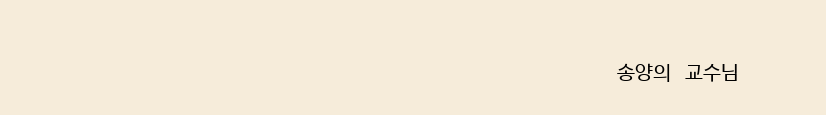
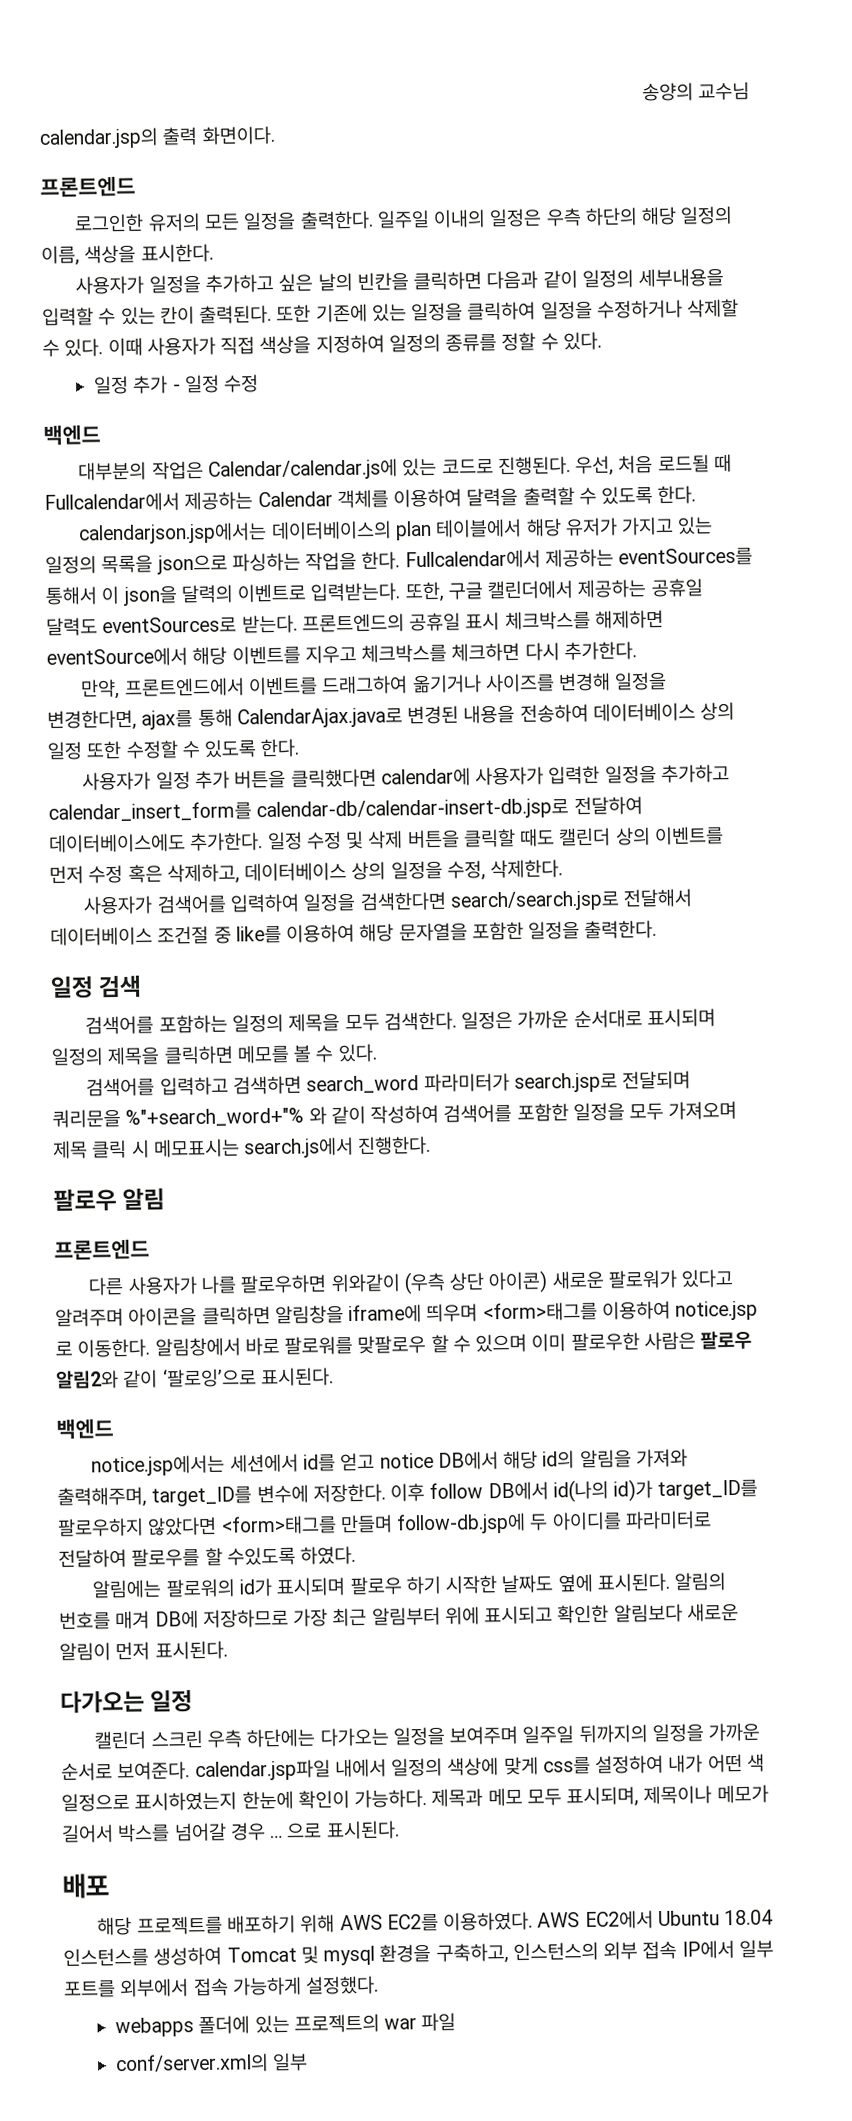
(739, 73) none -> [39,125,275,149] [40,175,136,198] [74,205,734,233] [41,243,214,266] [75,268,725,295] [42,298,740,326] [42,331,602,357] [94,374,260,395] [43,424,101,445] [78,453,732,481] [44,485,697,512] [78,516,714,545] [45,547,754,575] [45,578,703,606] [46,609,664,636] [46,641,637,667] [80,671,668,700] [47,701,736,731] [47,738,301,760] [82,764,730,791] [48,796,643,822] [49,826,724,853] [49,859,564,885] [83,888,694,915] [50,919,658,946] [50,974,143,999] [85,1008,716,1035] [51,1043,378,1066] [86,1070,692,1097] [52,1100,738,1128] [53,1135,432,1159] [53,1187,166,1212] [54,1238,150,1261] [88,1268,734,1296] [55,1300,759,1327] [55,1330,753,1358] [56,1367,334,1389] [56,1418,114,1439] [91,1448,688,1477] [57,1479,759,1508] [57,1510,712,1537] [58,1545,357,1568] [92,1572,727,1599] [59,1602,739,1630] [59,1640,228,1661] [60,1689,194,1714] [94,1722,761,1750] [61,1753,765,1782] [61,1784,769,1812] [61,1820,400,1843] [62,1873,109,1899] [97,1909,774,1936] [63,1939,774,1967] [64,1975,380,1998] [115,2012,457,2038] [115,2052,309,2074] // calendar.jsp의 출력 화면이다. // 프론트엔드 // 로그인한 유저의 모든 일정을 출력한다. 일주일 이내의 일정은 우측 하단의 해당 일정의 이름, 색상을 표시한다. // 사용자가 일정을 추가하고 싶은 날의 빈칸을 클릭하면 다음과 같이 일정의 세부내용을 입력할 수 있는 칸이 출력된다. 또한 기존에 있는 일정을 클릭하여 일정을 수정하거나 삭제할 수 있다. 이때 사용자가 직접 색상을 지정하여 일정의 종류를 정할 수 있다. // 일정 추가 - 일정 수정 // 백엔드 // 대부분의 작업은 Calendar/calendar.js에 있는 코드로 진행된다. 우선, 처음 로드될 때 Fullcalendar에서 제공하는 Calendar 객체를 이용하여 달력을 출력할 수 있도록 한다. // calendarjson.jsp에서는 데이터베이스의 plan 테이블에서 해당 유저가 가지고 있는 일정의 목록을 json으로 파싱하는 작업을 한다. Fullcalendar에서 제공하는 eventSources를 통해서 이 json을 달력의 이벤트로 입력받는다. 또한, 구글 캘린더에서 제공하는 공휴일 달력도 eventSources로 받는다. 프론트엔드의 공휴일 표시 체크박스를 해제하면 eventSource에서 해당 이벤트를 지우고 체크박스를 체크하면 다시 추가한다. // 만약, 프론트엔드에서 이벤트를 드래그하여 옮기거나 사이즈를 변경해 일정을 변경한다면, ajax를 통해 CalendarAjax.java로 변경된 내용을 전송하여 데이터베이스 상의 일정 또한 수정할 수 있도록 한다. // 사용자가 일정 추가 버튼을 클릭했다면 calendar에 사용자가 입력한 일정을 추가하고 calendar_insert_form를 calendar-db/calendar-insert-db.jsp로 전달하여 데이터베이스에도 추가한다. 일정 수정 및 삭제 버튼을 클릭할 때도 캘린더 상의 이벤트를 먼저 수정 혹은 삭제하고, 데이터베이스 상의 일정을 수정, 삭제한다. // 사용자가 검색어를 입력하여 일정을 검색한다면 search/search.jsp로 전달해서 데이터베이스 조건절 중 like를 이용하여 해당 문자열을 포함한 일정을 출력한다. // 일정 검색 // 검색어를 포함하는 일정의 제목을 모두 검색한다. 일정은 가까운 순서대로 표시되며 일정의 제목을 클릭하면 메모를 볼 수 있다. // 검색어를 입력하고 검색하면 search_word 파라미터가 search.jsp로 전달되며 쿼리문을 %"+search_word+"% 와 같이 작성하여 검색어를 포함한 일정을 모두 가져오며 제목 클릭 시 메모표시는 search.js에서 진행한다. // 팔로우 알림 // 프론트엔드 // 다른 사용자가 나를 팔로우하면 위와같이 (우측 상단 아이콘) 새로운 팔로워가 있다고 알려주며 아이콘을 클릭하면 알림창을 iframe에 띄우며 <form>태그를 이용하여 notice.jsp 로 이동한다. 알림창에서 바로 팔로워를 맞팔로우 할 수 있으며 이미 팔로우한 사람은 팔로우 알림2와 같이 ‘팔로잉’으로 표시된다. // 백엔드 // notice.jsp에서는 세션에서 id를 얻고 notice DB에서 해당 id의 알림을 가져와 출력해주며, target_ID를 변수에 저장한다. 이후 follow DB에서 id(나의 id)가 target_ID를 팔로우하지 않았다면 <form>태그를 만들며 follow-db.jsp에 두 아이디를 파라미터로 전달하여 팔로우를 할 수있도록 하였다. // 알림에는 팔로워의 id가 표시되며 팔로우 하기 시작한 날짜도 옆에 표시된다. 알림의 번호를 매겨 DB에 저장하므로 가장 최근 알림부터 위에 표시되고 확인한 알림보다 새로운 알림이 먼저 표시된다. // 다가오는 일정 // 캘린더 스크린 우측 하단에는 다가오는 일정을 보여주며 일주일 뒤까지의 일정을 가까운 순서로 보여준다. calendar.jsp파일 내에서 일정의 색상에 맞게 css를 설정하여 내가 어떤 색 일정으로 표시하였는지 한눈에 확인이 가능하다. 제목과 메모 모두 표시되며, 제목이나 메모가 길어서 박스를 넘어갈 경우 … 으로 표시된다. // 배포 // 해당 프로젝트를 배포하기 위해 AWS EC2를 이용하였다. AWS EC2에서 Ubuntu 18.04 인스턴스를 생성하여 Tomcat 및 mysql 환경을 구축하고, 인스턴스의 외부 접속 IP에서 일부 포트를 외부에서 접속 가능하게 설정했다. // webapps 폴더에 있는 프로젝트의 war 파일 // conf/server.xml의 일부

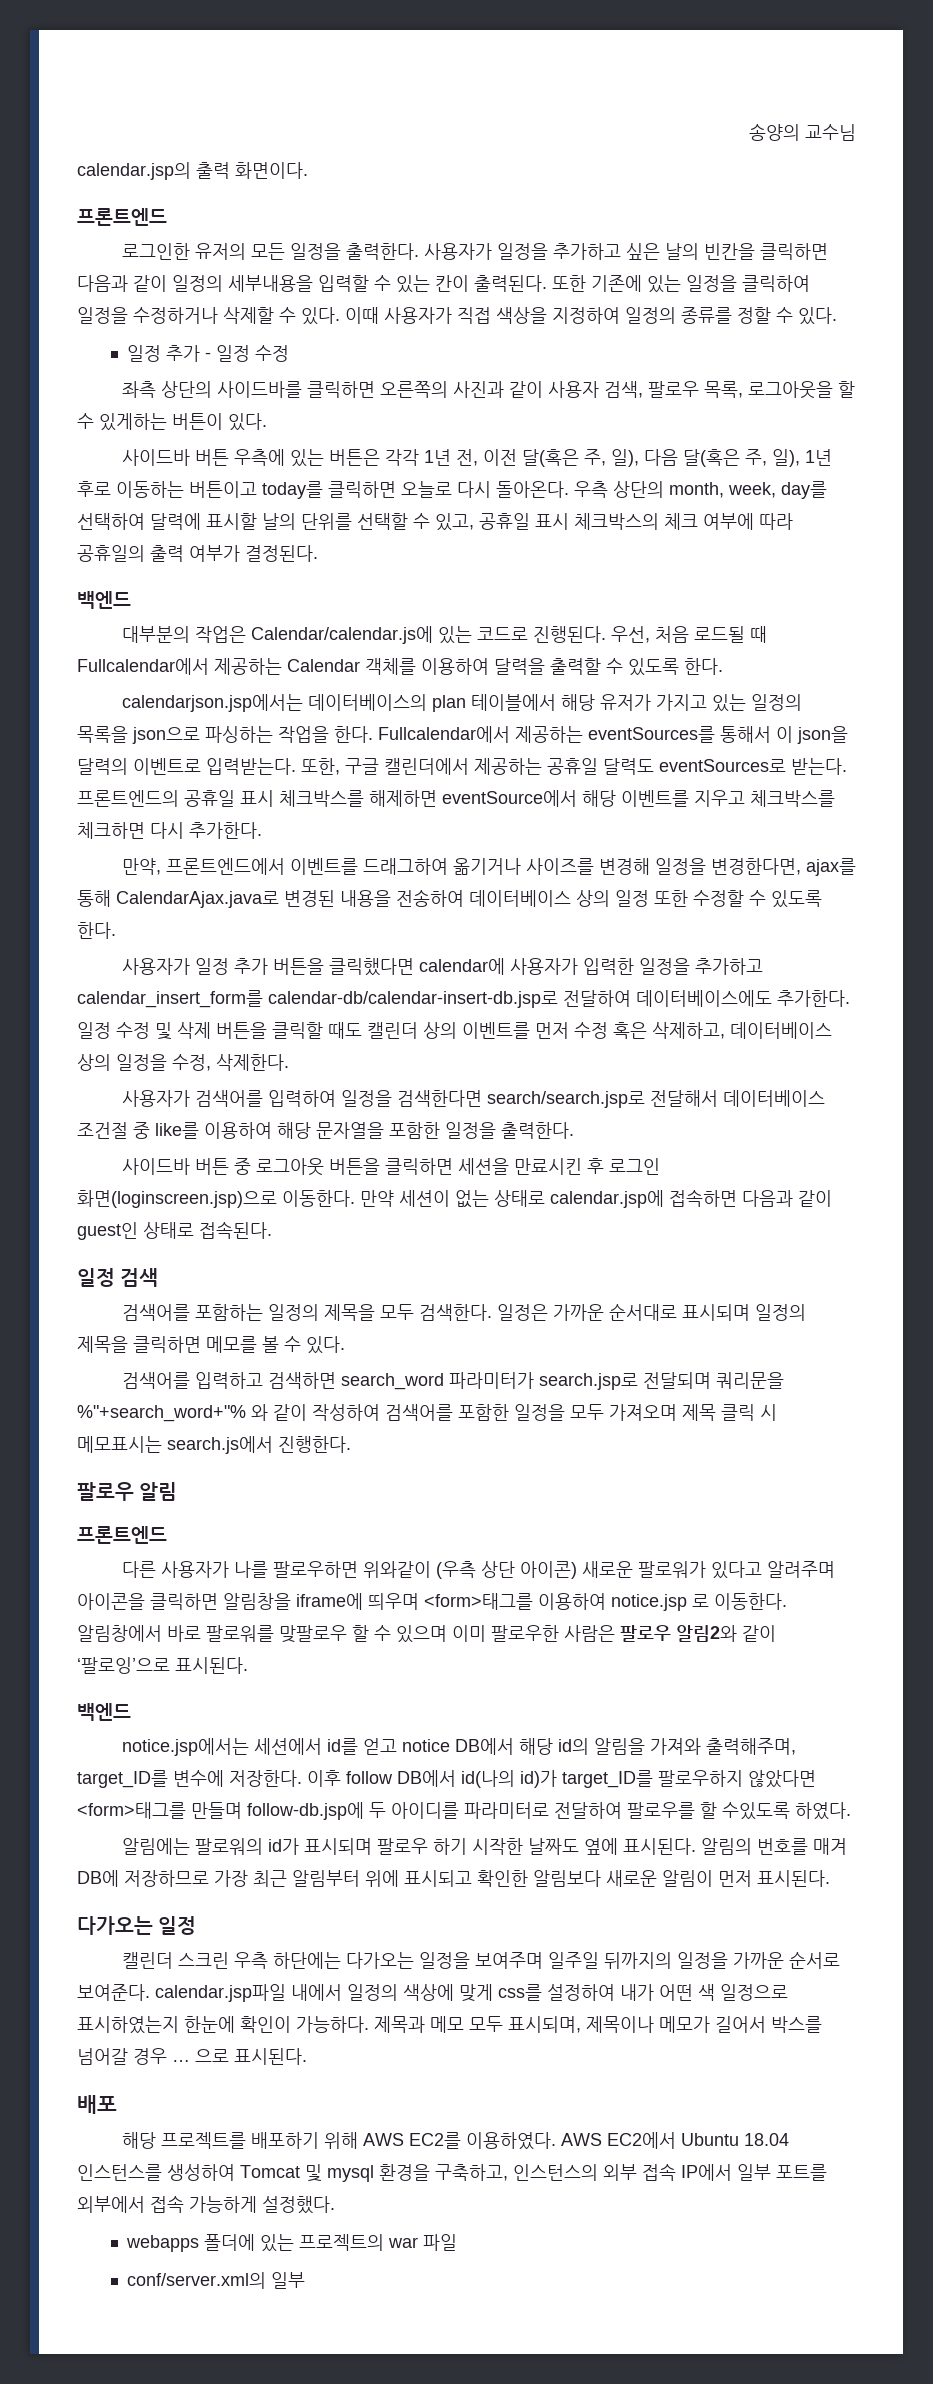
[376,205,734,229] [41,243,214,266] 일주일 이내의 일정은 우측 하단의 해당 일정의 이름, 색상을 표시한다. // -> (419, 251) none
(260, 383) none -> [121,381,855,399] [77,413,267,431] [121,449,832,467] [77,481,827,499] [77,513,793,531] [77,545,318,562] // 좌측 상단의 사이드바를 클릭하면 오른쪽의 사진과 같이 사용자 검색, 팔로우 목록, 로그아웃을 할 수 있게하는 버튼이 있다. // 사이드바 버튼 우측에 있는 버튼은 각각 1년 전, 이전 달(혹은 주, 일), 다음 달(혹은 주, 일), 1년 후로 이동하는 버튼이고 today를 클릭하면 오늘로 다시 돌아온다. 우측 상단의 month, week, day를 선택하여 달력에 표시할 날의 단위를 선택할 수 있고, 공휴일 표시 체크박스의 체크 여부에 따라 공휴일의 출력 여부가 결정된다.
(658, 929) none -> [121,1158,660,1176] [77,1189,832,1208] [77,1221,272,1240] // 사이드바 버튼 중 로그아웃 버튼을 클릭하면 세션을 만료시킨 후 로그인 화면(loginscreen.jsp)으로 이동한다. 만약 세션이 없는 상태로 calendar.jsp에 접속하면 다음과 같이 guest인 상태로 접속된다.

